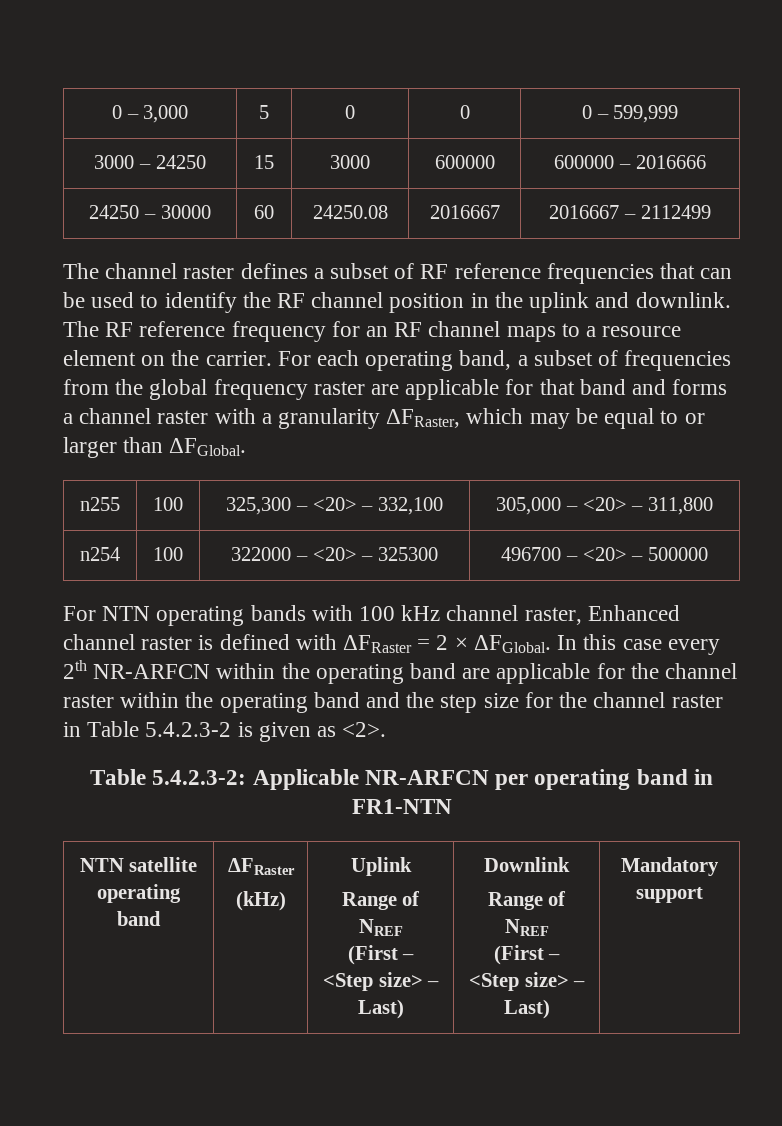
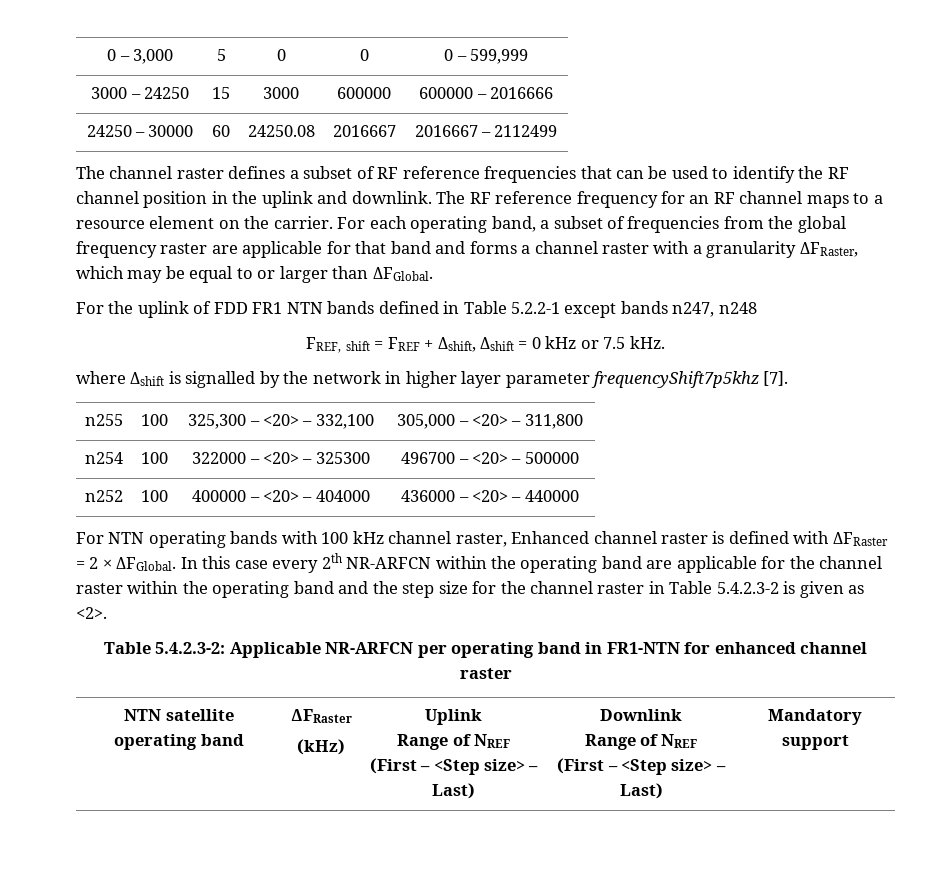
(247, 447) none -> [76,301,757,318] [306,336,665,353] [76,371,789,388] // For the uplink of FDD FR1 NTN bands defined in Table 5.2.2-1 except bands n247, n248 // FREF, shift = FREF + Δshift, Δshift = 0 kHz or 7.5 kHz. // where Δshift is signalled by the network in higher layer parameter frequencyShift7p5khz [7].
(708, 554) none -> [85,490,123,502] [140,490,168,502] [192,490,370,502] [401,490,579,502] // n252 | 100 | 400000 – <20> – 404000 | 436000 – <20> – 440000
(452, 806) none -> [684,642,868,654] [459,668,512,679] for enhanced channel raster

